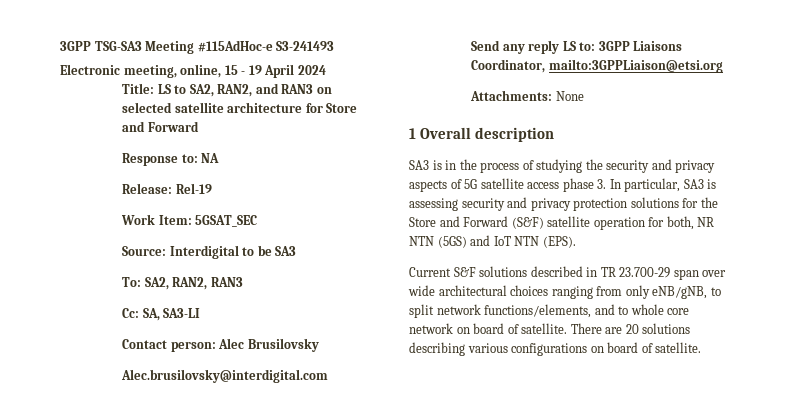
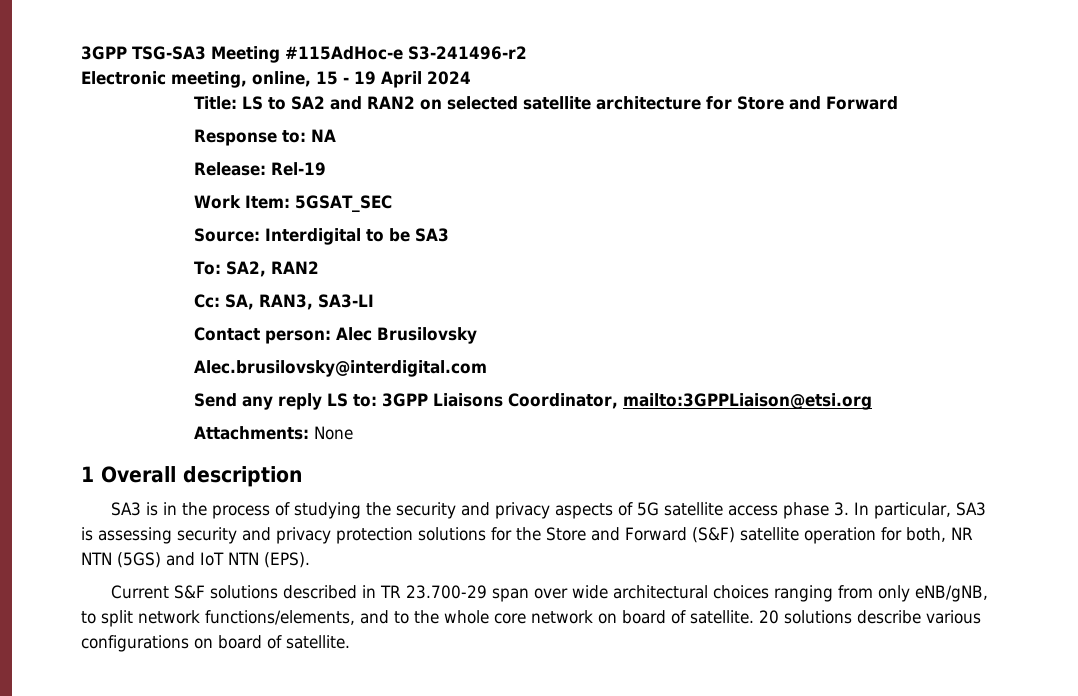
[276,41,335,51] S3-241493 -> [408,46,527,60] S3-241496-r2
[189,83,314,97] SA2, RAN2, and RAN3 -> [290,96,415,110] SA2 and RAN2
[172,277,243,290] RAN2, RAN3 -> [270,261,319,274] RAN2
(160, 314) none -> [258,294,313,310] RAN3,
(629, 310) none -> [414,610,439,624] the
[570,323,623,334] There are -> (754, 617) none
[409,342,465,356] describing -> [857,610,921,624] describe

